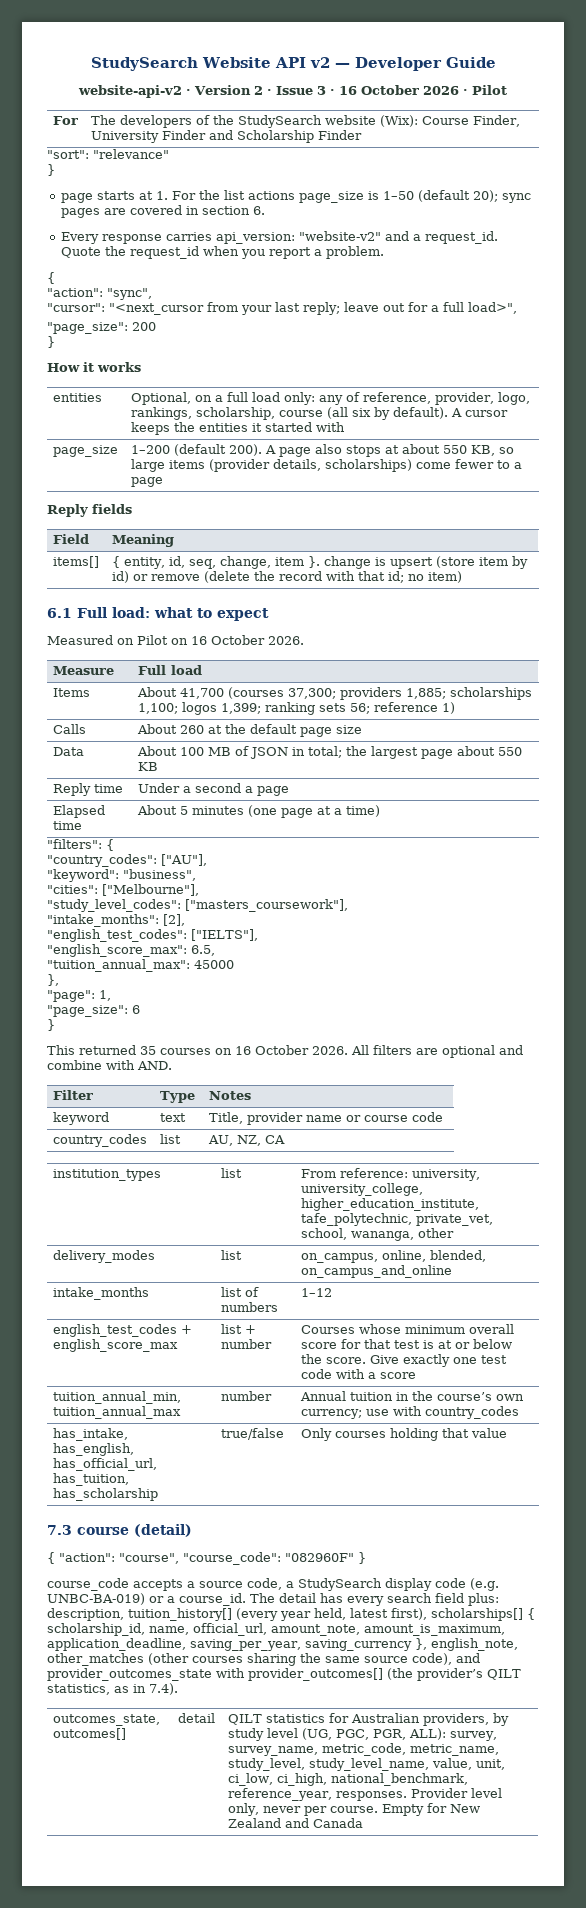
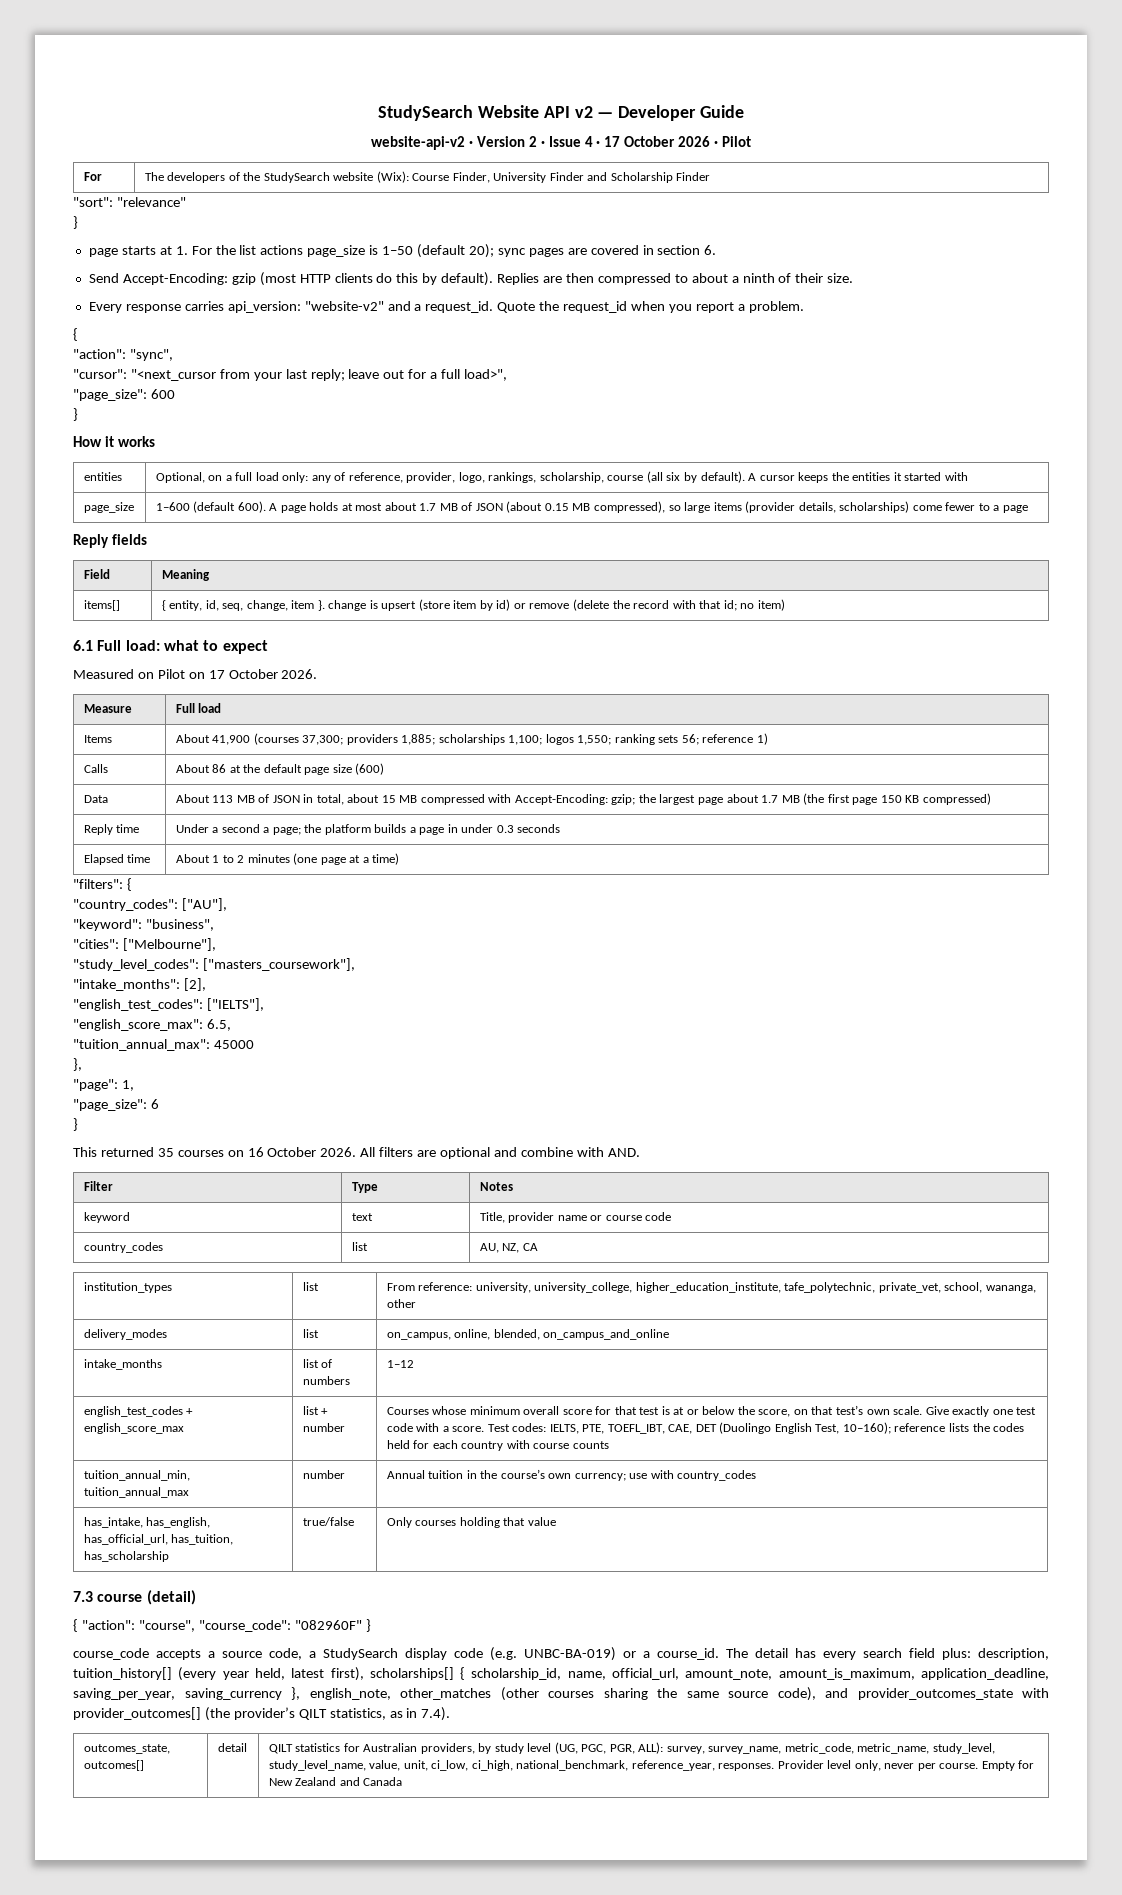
[316,86,357,95] 3 · 16 -> [584,136,621,147] 4 · 17
(265, 210) none -> [88,272,854,286] // Send Accept-Encoding: gzip (most HTTP clients do this by default). Replies are then compressed to about a ninth of their size.
[132,322,156,331] 200 -> [150,389,175,399] 600
[131,444,496,457] 1–200 (default 200). A page also stops at about 550 KB, -> [155,501,665,513] 1–600 (default 600). A page holds at most about 1.7 MB of JSON (about 0.15 MB compressed),
[191,636,207,645] 16 -> [208,670,225,679] 17
[180,688,225,699] 41,700 -> [212,735,251,745] 41,900
[221,703,262,714] 1,399; -> [577,735,612,745] 1,550;
[180,725,205,734] 260 -> [212,764,227,773] 86
(363, 729) none -> [355,763,385,775] (600)
[180,747,205,756] 100 -> [212,795,234,803] 113
[308,746,523,759] total; the largest page about 550 -> [316,793,902,805] total, about 15 MB compressed with Accept-Encoding: gzip; the largest page about 1.7 MB (the first page 150
(159, 766) none -> [922,793,991,805] compressed)
[257,786,290,796] page -> [272,824,561,835] page; the platform builds a page in under 0.3 seconds
[180,806,189,815] 5 -> [212,855,245,863] 1 to 2
[326,1357,367,1364] score. -> [758,1405,923,1417] score, on that test’s own scale.
[380,1372,417,1379] score -> [452,1422,1025,1434] [386,1440,609,1451] score. Test codes: IELTS, PTE, TOEFL_IBT, CAE, DET (Duolingo English Test, 10–160); reference lists the codes held for each country with course counts

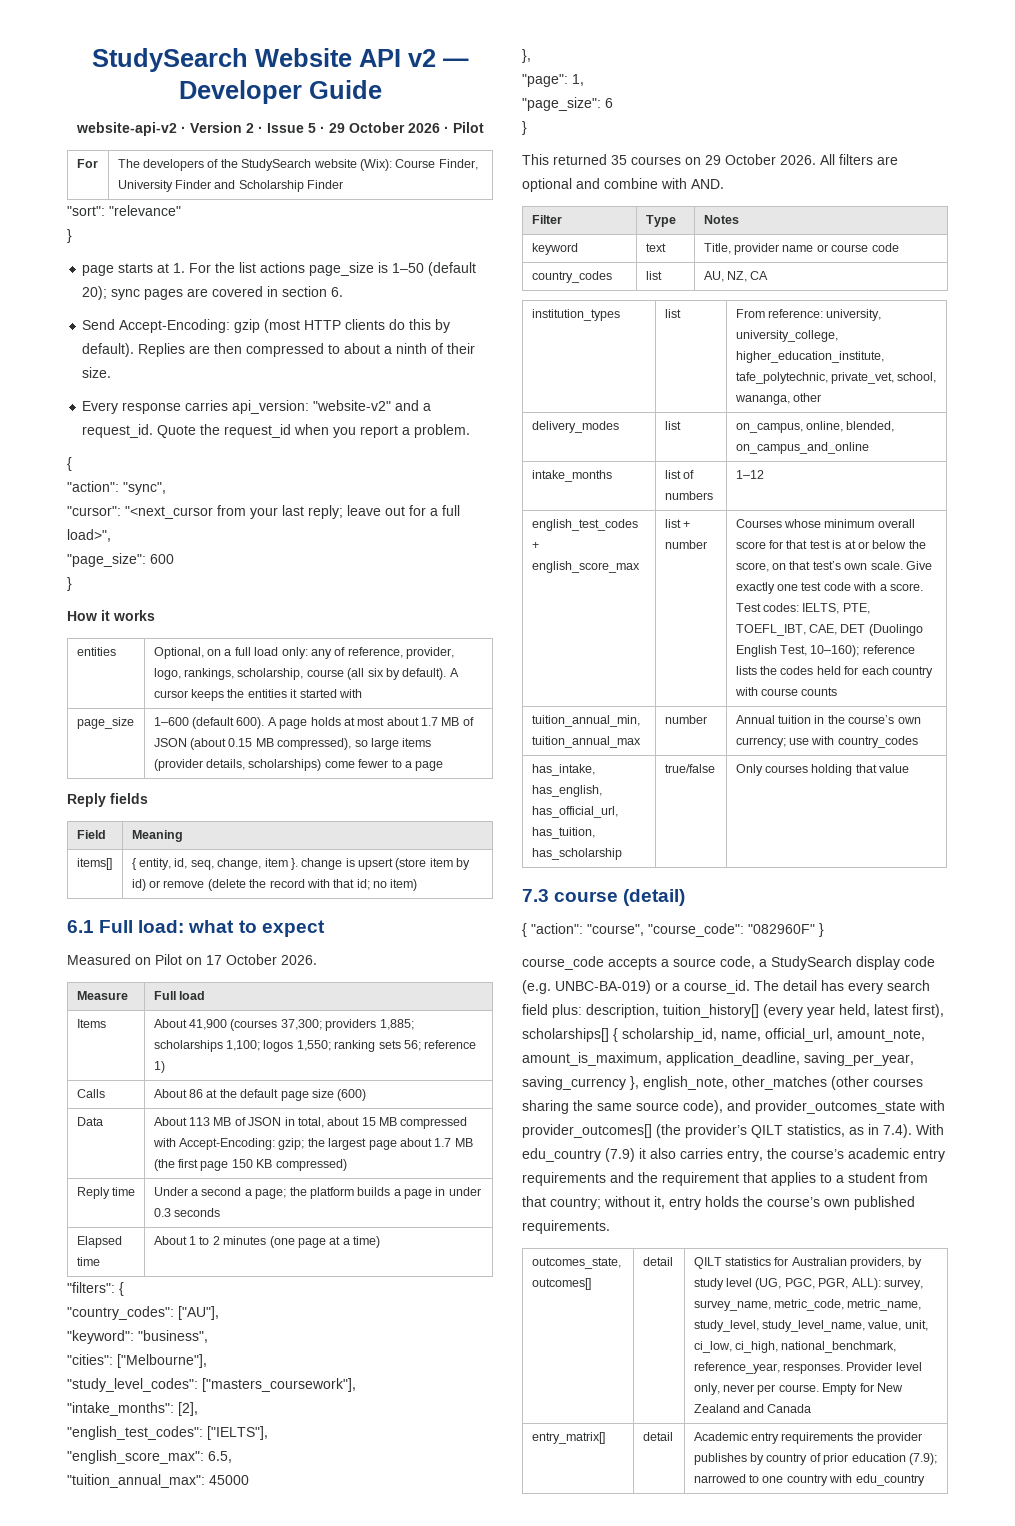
[584,136,621,147] 4 · 17 -> [307,123,345,133] 5 · 29
[247,1147,264,1157] 16 -> [705,155,721,165] 29
(451, 1714) none -> [916,1124,944,1135] [522,1148,945,1162] [522,1172,928,1186] [522,1196,915,1210] [522,1220,610,1234] With edu_country (7.9) it also carries entry, the course’s academic entry requirements and the requirement that applies to a student from that country; without it, entry holds the course’s own published requirements.
(403, 1781) none -> [531,1432,605,1444] [642,1432,673,1441] [693,1432,923,1444] [693,1453,937,1465] [693,1474,925,1486] // entry_matrix[] | detail | Academic entry requirements the provider publishes by country of prior education (7.9); narrowed to one country with edu_country

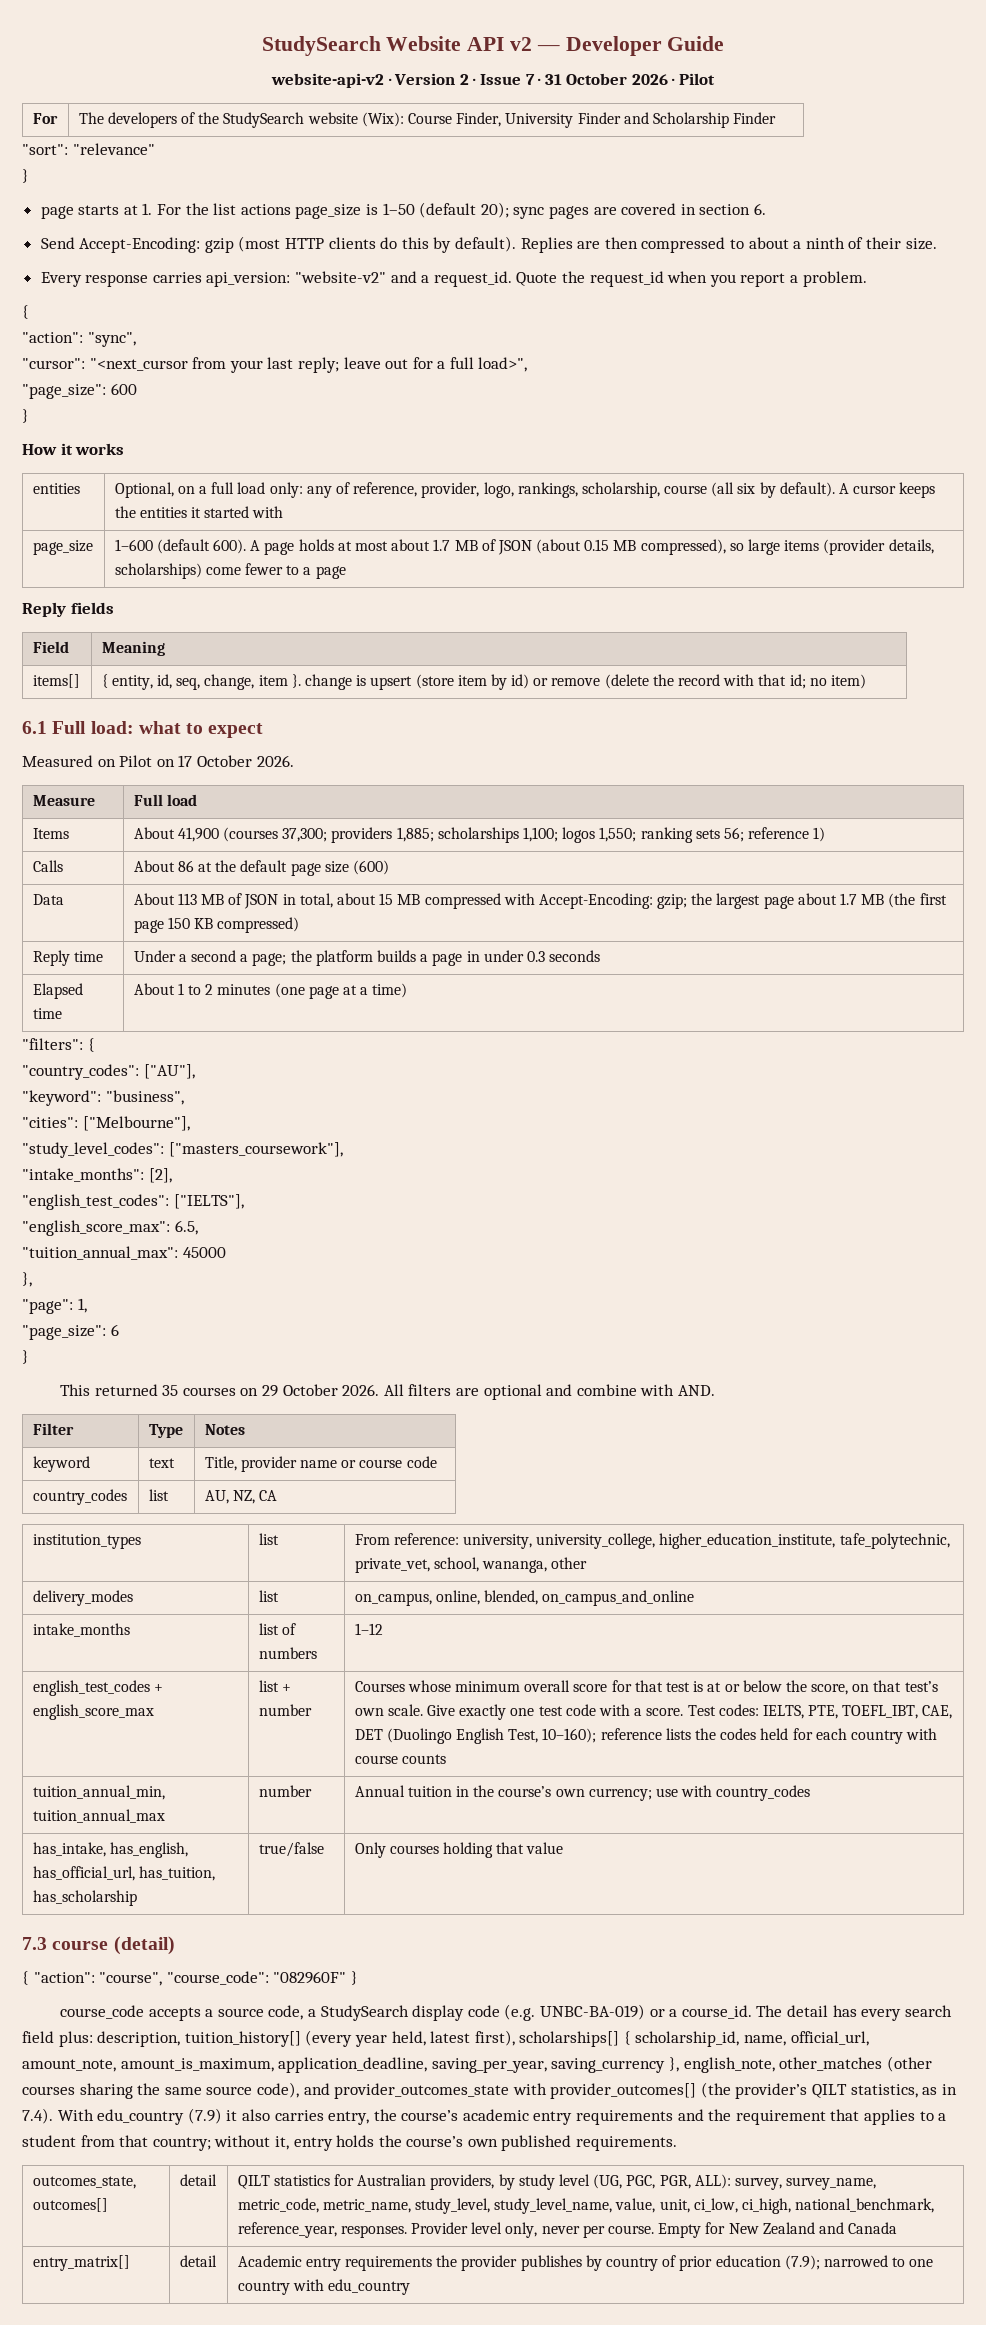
[307,123,345,133] 5 · 29 -> [525,74,562,85] 7 · 31

